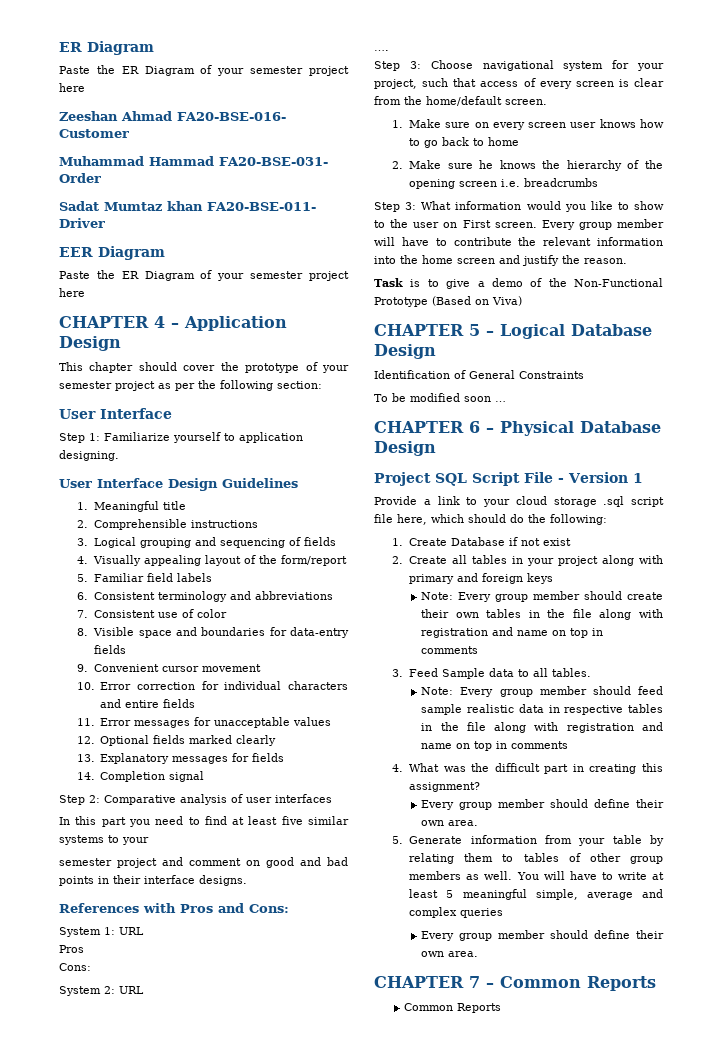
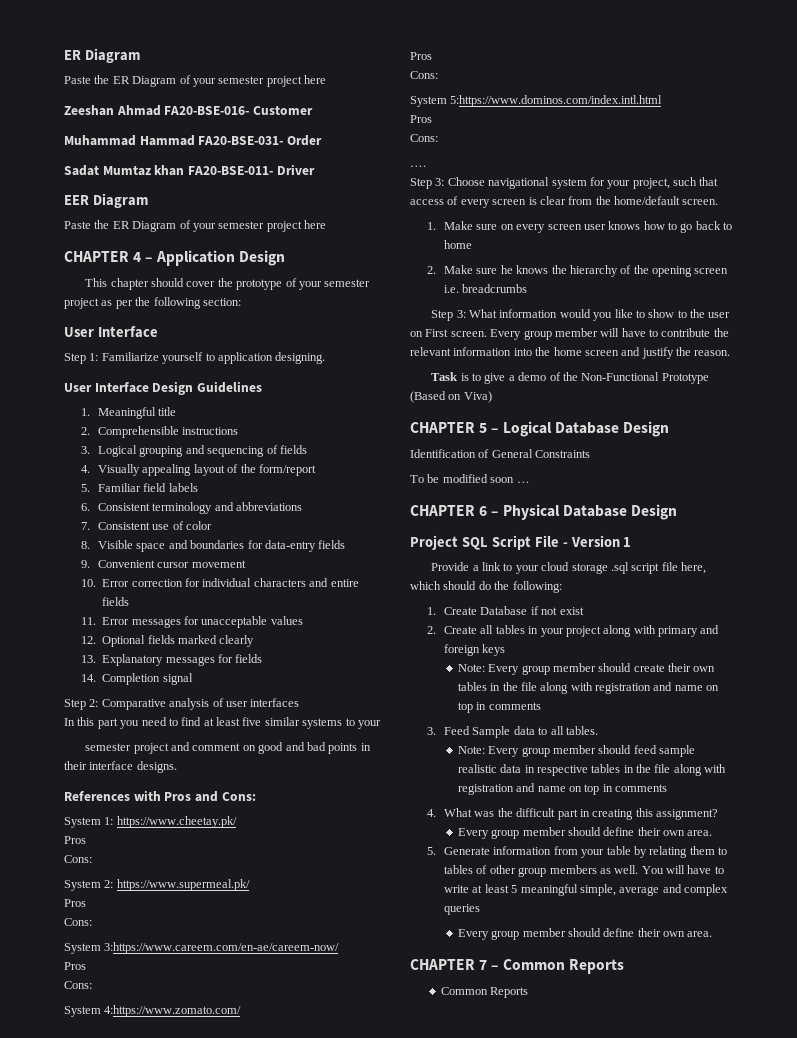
[119,927,144,935] URL -> [116,816,237,828] https://www.cheetay.pk/
[119,986,144,994] URL -> [116,879,250,891] [64,899,86,907] [64,918,92,926] [64,942,340,954] [64,962,86,970] [64,981,92,989] [64,1005,242,1017] [410,52,432,60] [410,71,438,79] [410,95,663,107] [410,115,432,123] [410,134,438,142] https://www.supermeal.pk/ // Pros // Cons: // System 3:https://www.careem.com/en-ae/careem-now/ // Pros // Cons: // System 4:https://www.zomato.com/ // Pros // Cons: // System 5:https://www.dominos.com/index.intl.html // Pros // Cons:

